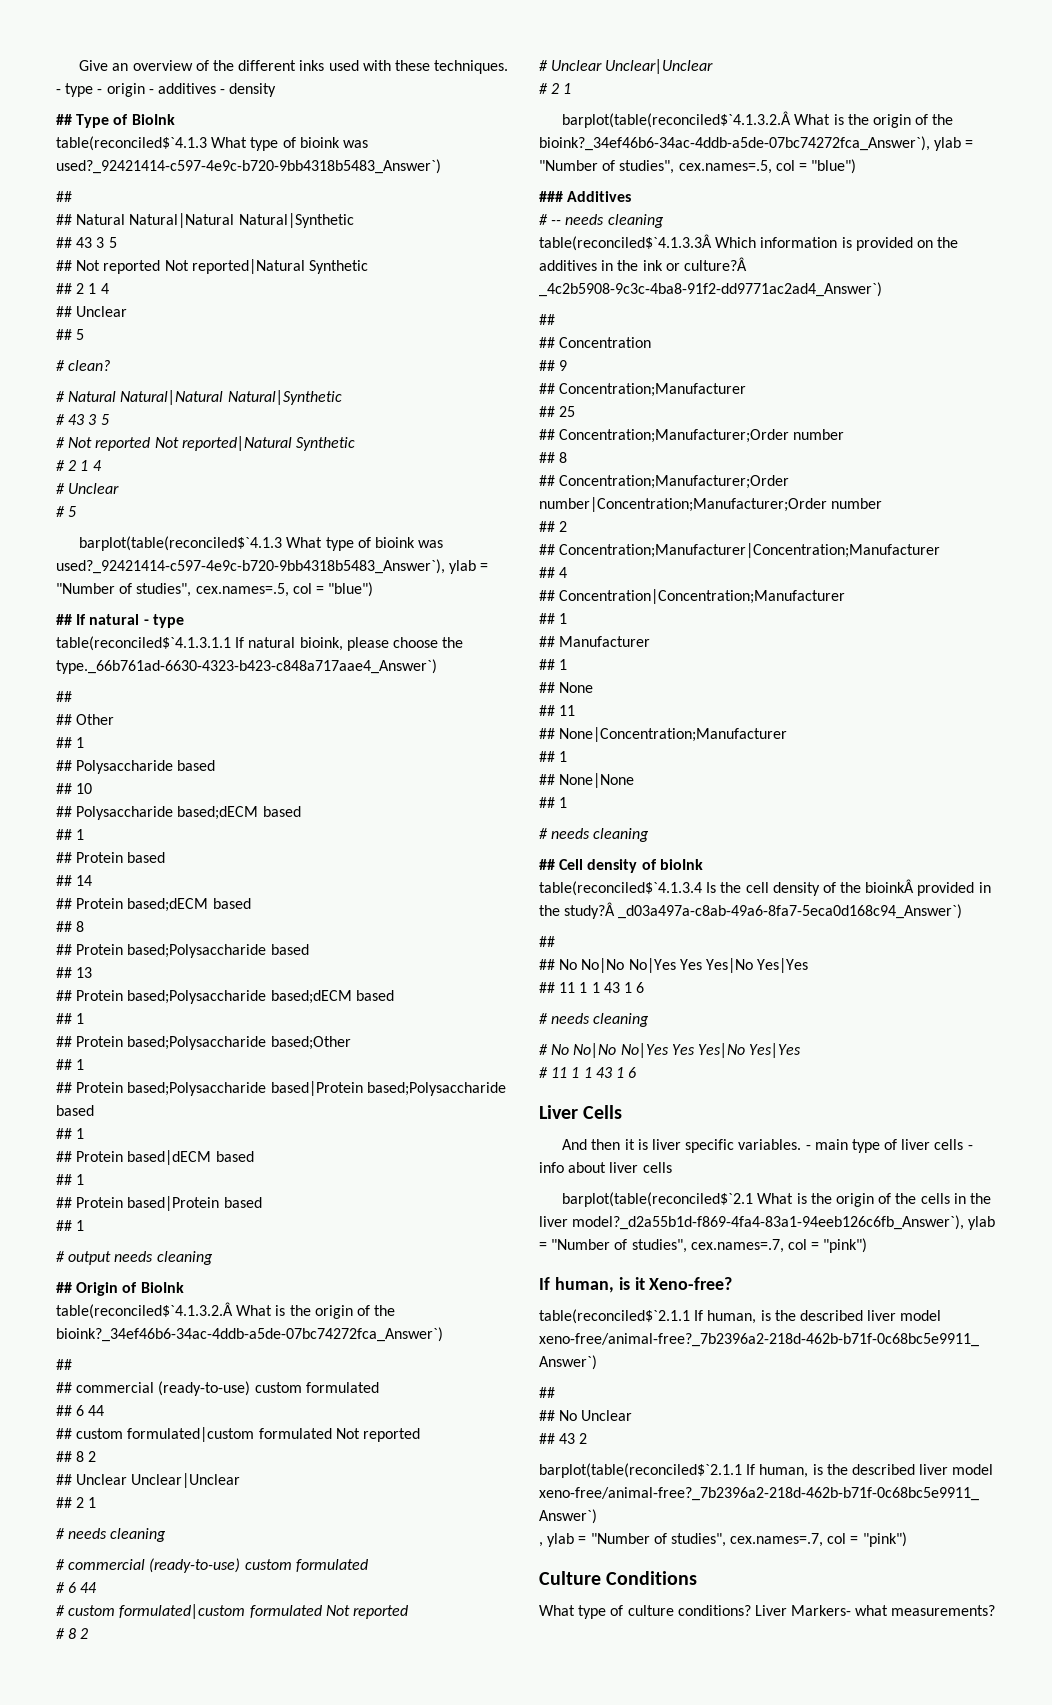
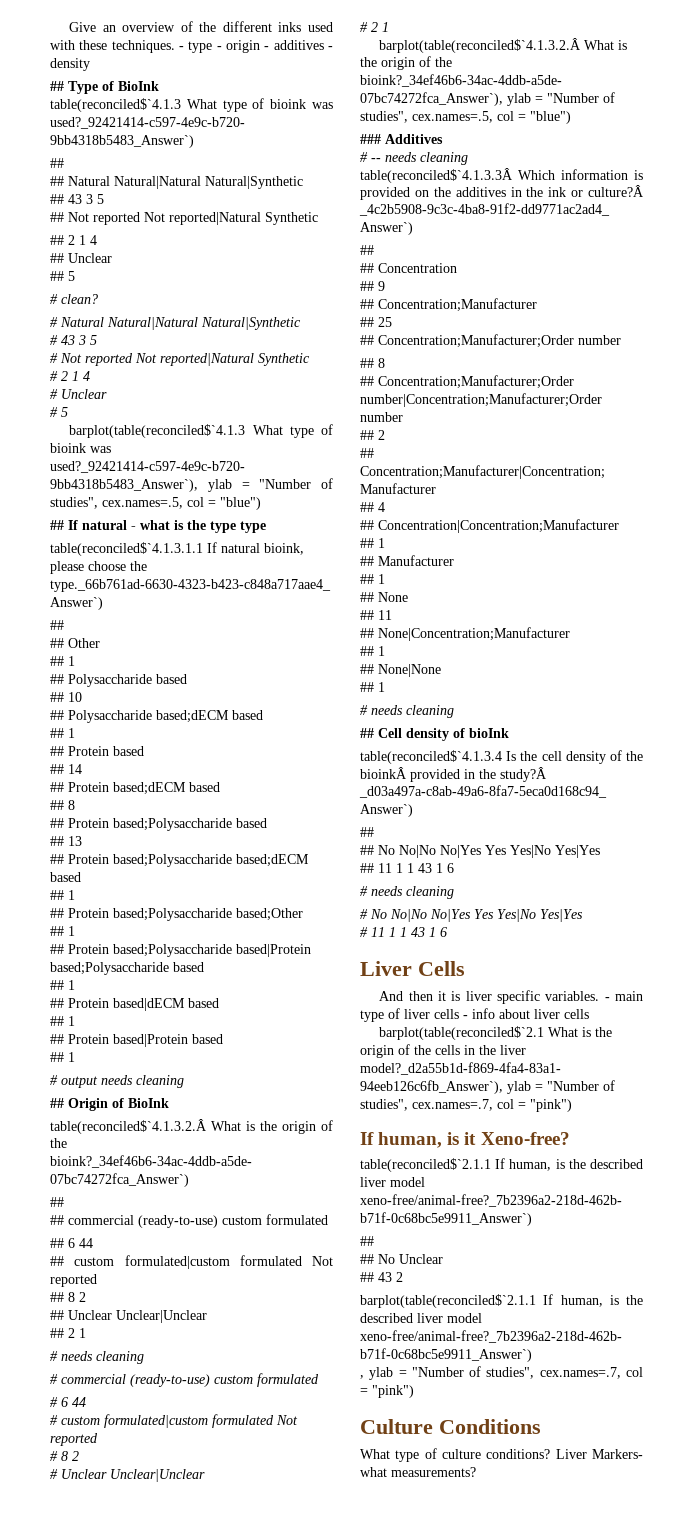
(149, 622) none -> [140,520,236,533] what is the type

